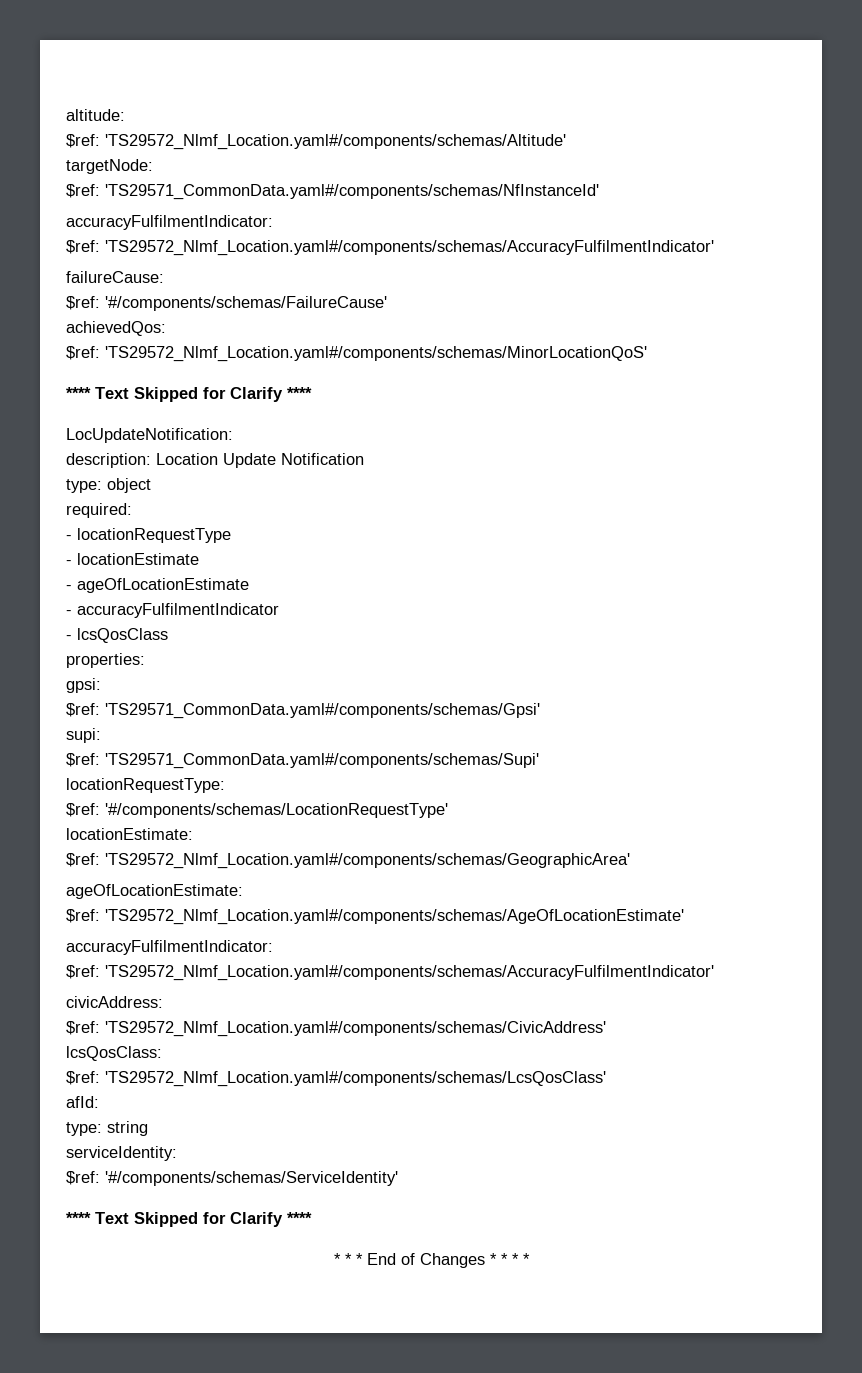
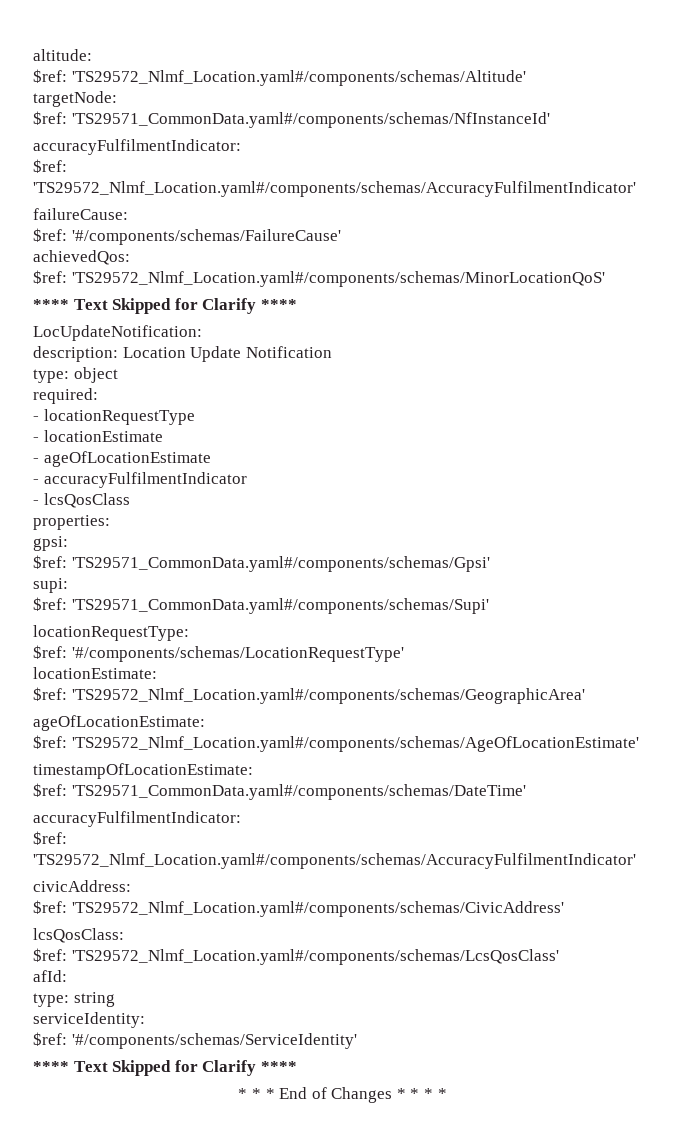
(684, 917) none -> [33,763,253,779] [33,783,526,800] // timestampOfLocationEstimate: // $ref: 'TS29571_CommonData.yaml#/components/schemas/DateTime'

